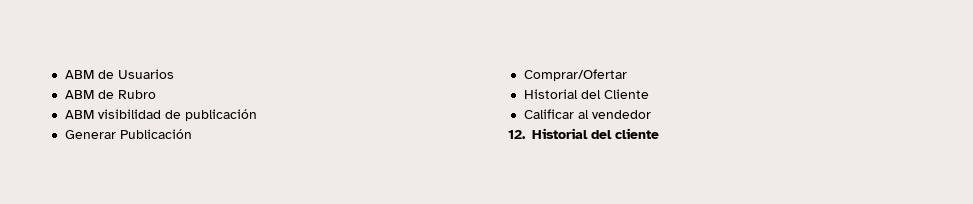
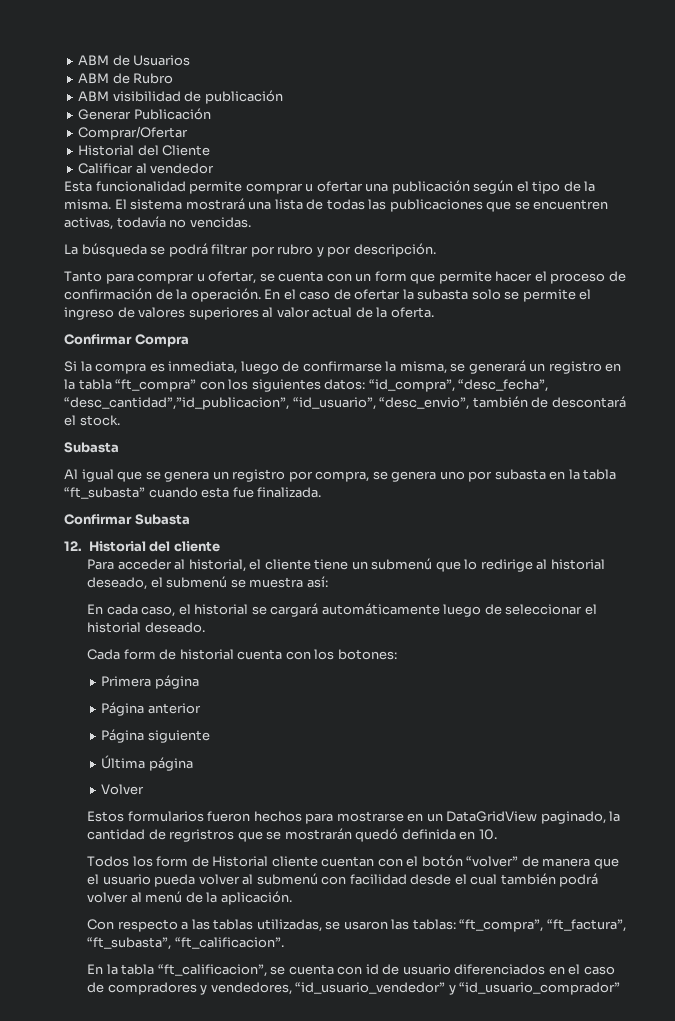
[508,128,660,139] 12. Historial del cliente -> [64,180,596,194] [64,198,609,212] [64,216,251,230] [64,243,436,257] [64,271,626,284] [64,288,592,302] [64,307,434,320] [64,334,189,347] [64,360,622,374] [64,379,549,392] [64,396,626,410] [64,415,120,426] [64,442,120,453] [64,469,617,482] [64,487,322,499] [64,514,190,525] [64,541,220,552] [87,558,605,572] [87,576,328,590] [87,603,597,617] [87,622,205,633] [87,649,397,660] [101,675,199,689] [101,702,201,716] [101,729,210,743] [101,755,193,771] [101,784,145,795] [87,811,621,824] [87,828,497,842] [87,855,619,869] [87,873,599,887] [87,891,292,905] [87,919,626,932] [87,937,284,950] [87,964,615,977] [87,982,621,995] Esta funcionalidad permite comprar u ofertar una publicación según el tipo de la misma. El sistema mostrará una lista de todas las publicaciones que se encuentren activas, todavía no vencidas. // La búsqueda se podrá filtrar por rubro y por descripción. // Tanto para comprar u ofertar, se cuenta con un form que permite hacer el proceso de confirmación de la operación. En el caso de ofertar la subasta solo se permite el ingreso de valores superiores al valor actual de la oferta. // Confirmar Compra // Si la compra es inmediata, luego de confirmarse la misma, se generará un registro en la tabla “ft_compra” con los siguientes datos: “id_compra”, “desc_fecha”, “desc_cantidad”,”id_publicacion”, “id_usuario”, “desc_envio”, también de descontará el stock. // Subasta // Al igual que se genera un registro por compra, se genera uno por subasta en la tabla “ft_subasta” cuando esta fue finalizada. // Confirmar Subasta // 12. Historial del cliente // Para acceder al historial, el cliente tiene un submenú que lo redirige al historial deseado, el submenú se muestra así: // En cada caso, el historial se cargará automáticamente luego de seleccionar el historial deseado. // Cada form de historial cuenta con los botones: // Primera página // Página anterior // Página siguiente // Última página // Volver // Estos formularios fueron hechos para mostrarse en un DataGridView paginado, la cantidad de regristros que se mostrarán quedó definida en 10. // Todos los form de Historial cliente cuentan con el botón “volver” de manera que el usuario pueda volver al submenú con facilidad desde el cual también podrá volver al menú de la aplicación. // Con respecto a las tablas utilizadas, se usaron las tablas: “ft_compra”, “ft_factura”, “ft_subasta”, “ft_calificacion”. // En la tabla “ft_calificacion”, se cuenta con id de usuario diferenciados en el caso de compradores y vendedores, “id_usuario_vendedor” y “id_usuario_comprador”

